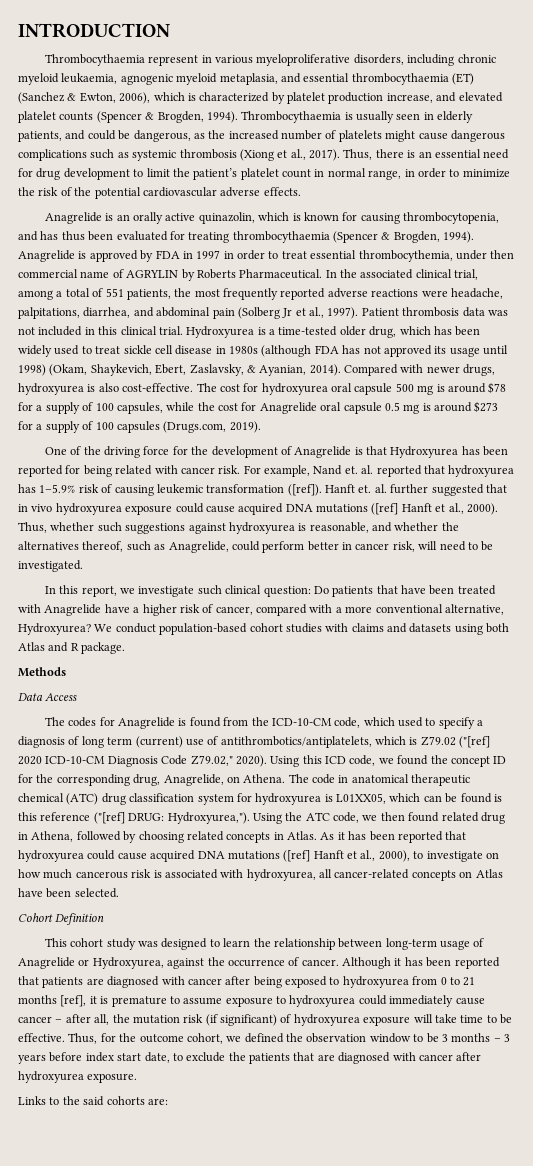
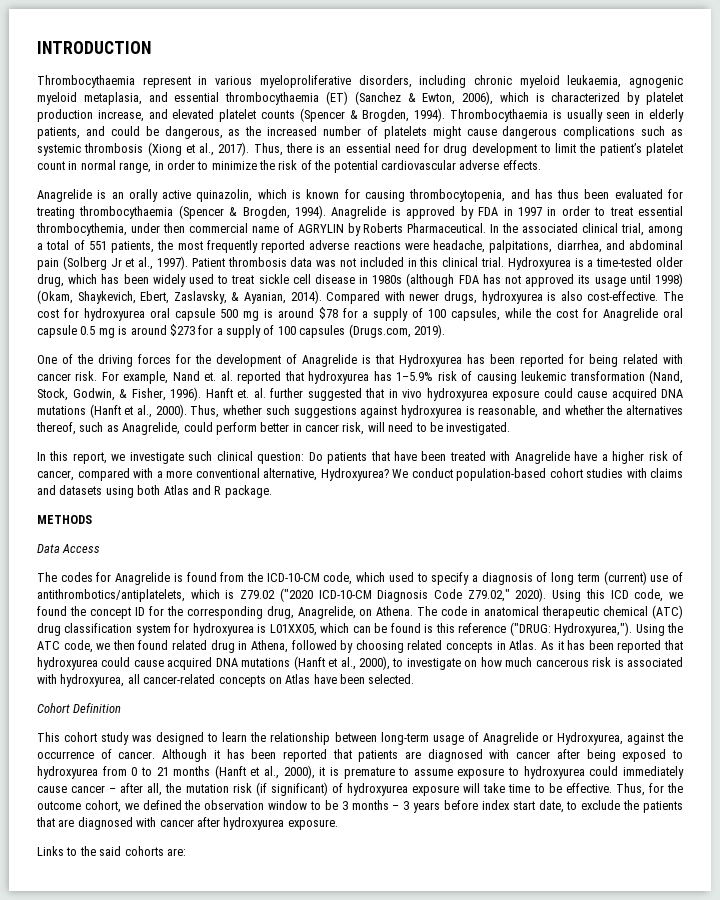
[143,446,170,455] force -> [138,354,171,364] forces
[287,484,322,496] ([ref]). -> [649,370,684,384] [37,387,201,401] (Nand, Stock, Godwin, & Fisher, 1996).
[371,503,432,515] ([ref] Hanft -> [89,404,121,418] (Hanft
[18,667,66,677] Methods -> [37,515,92,524] METHODS
[459,736,491,748] [18,756,42,765] ("[ref] 2020 -> [279,588,313,602] ("2020
[93,812,165,824] ("[ref] DRUG: -> [509,622,551,636] ("DRUG:
[283,850,344,862] ([ref] Hanft -> [293,656,325,670] (Hanft
[60,995,87,1007] [ref], -> [214,765,315,779] (Hanft et al., 2000),

